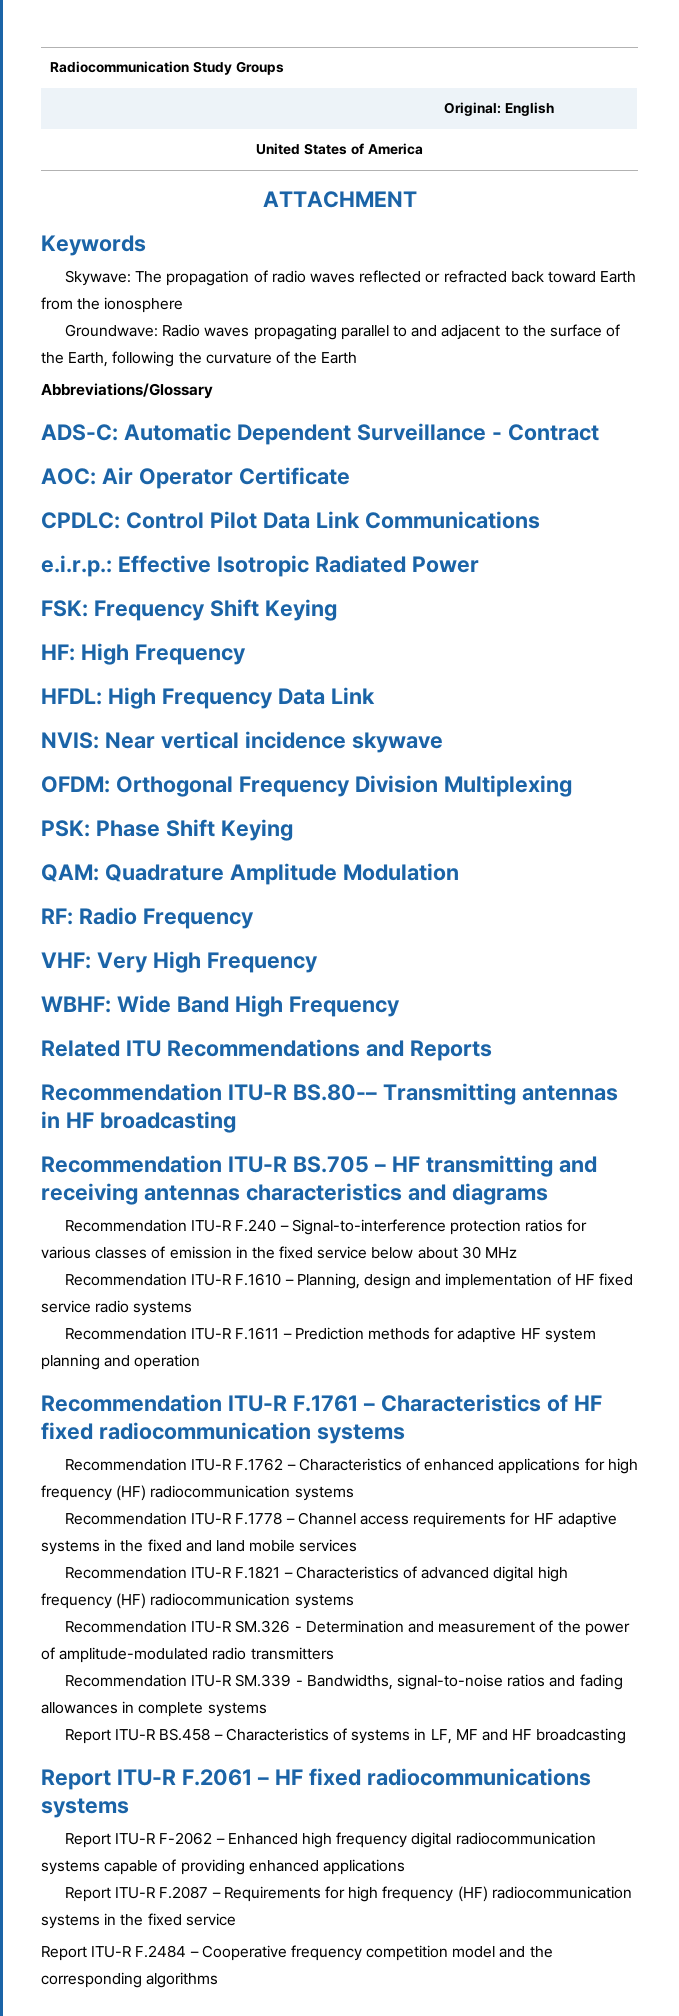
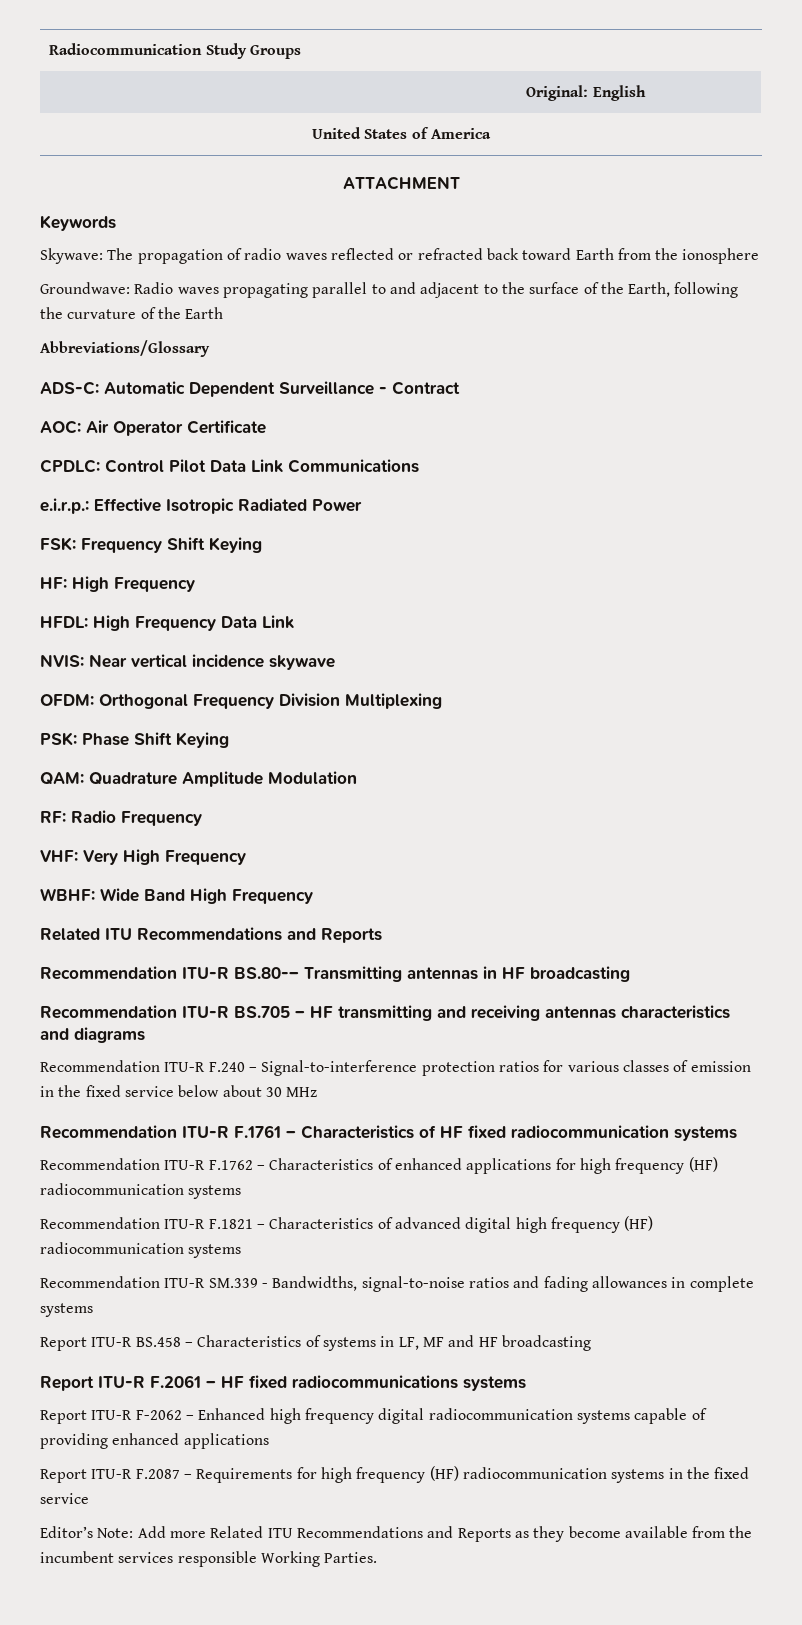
[65,1273,633,1289] [41,1300,193,1316] [65,1327,596,1343] [41,1354,201,1370] // Recommendation ITU-R F.1610 – Planning, design and implementation of HF fixed service radio systems // Recommendation ITU-R F.1611 – Prediction methods for adaptive HF system planning and operation -> (318, 1092) none
[65,1512,617,1528] [41,1539,358,1555] // Recommendation ITU-R F.1778 – Channel access requirements for HF adaptive systems in the fixed and land mobile services -> (242, 1192) none
[65,1620,630,1636] [41,1647,334,1663] // Recommendation ITU-R SM.326 - Determination and measurement of the power of amplitude-modulated radio transmitters -> (242, 1251) none
[41,1945,553,1961] [41,1972,219,1988] Report ITU-R F.2484 – Cooperative frequency competition model and the corresponding algorithms -> [40,1526,753,1542] [40,1551,378,1567] Editor’s Note: Add more Related ITU Recommendations and Reports as they become available from the incumbent services responsible Working Parties.

